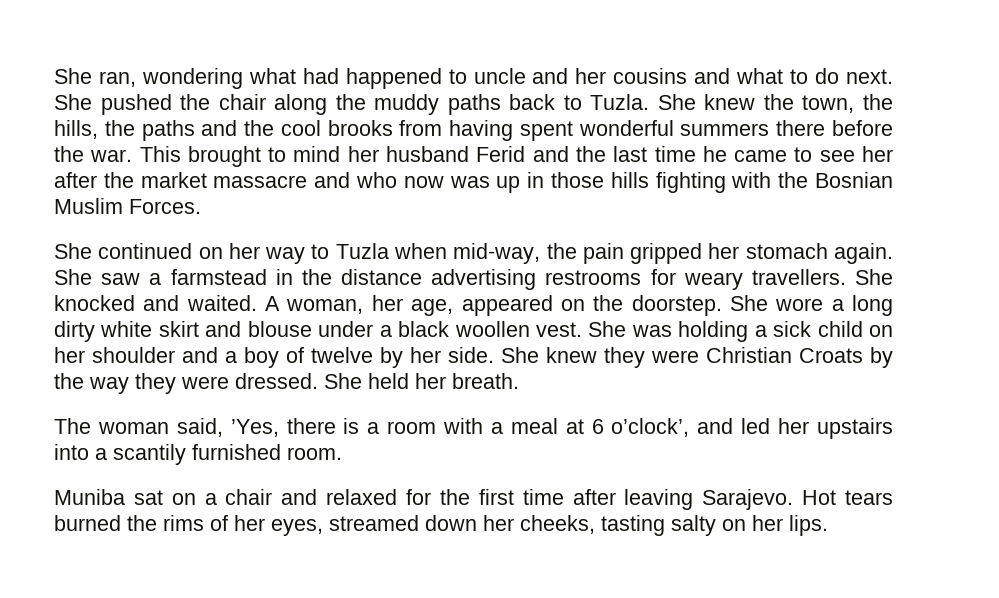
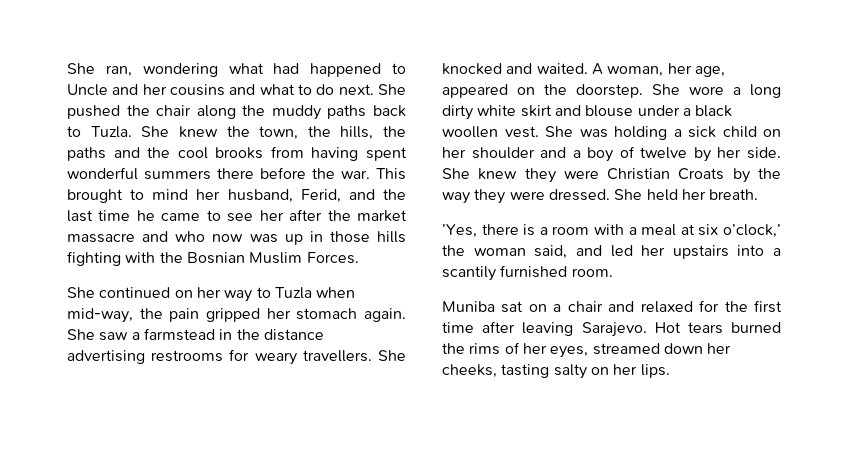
[473,68,526,84] uncle -> [67,84,108,96] Uncle
[386,146,526,162] husband Ferid -> [227,189,341,203] husband, Ferid,
[54,418,223,437] The woman said, -> (759, 194) none
[591,418,690,437] 6 o’clock’, -> [698,224,781,238] [442,245,568,259] six o’clock,’ the woman said,

